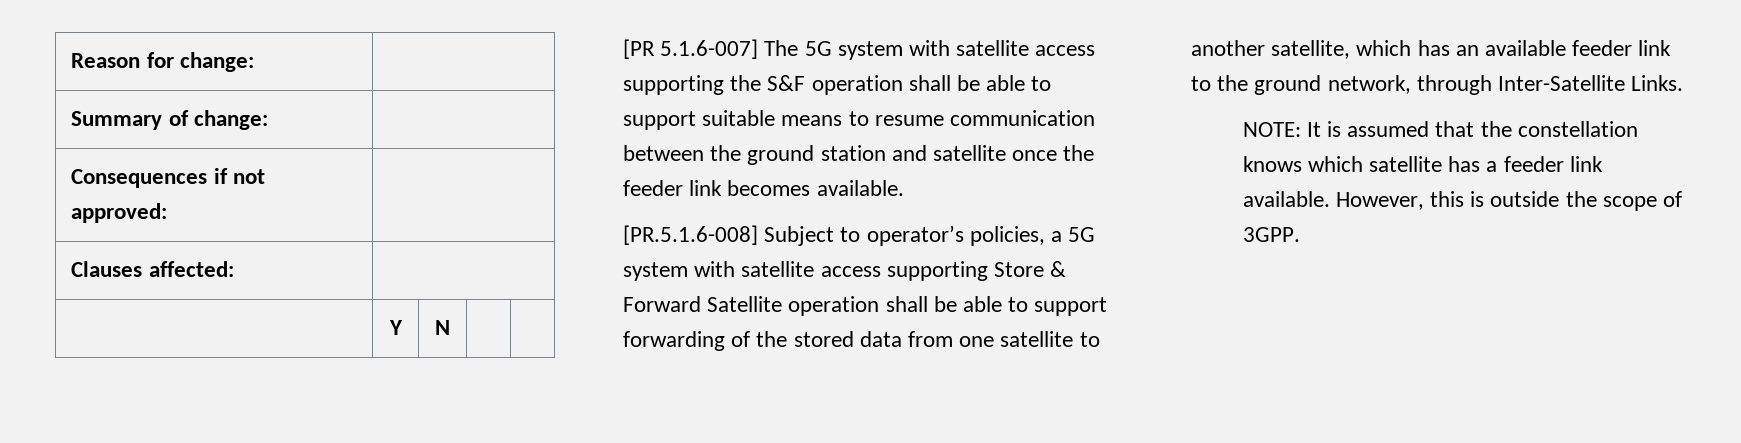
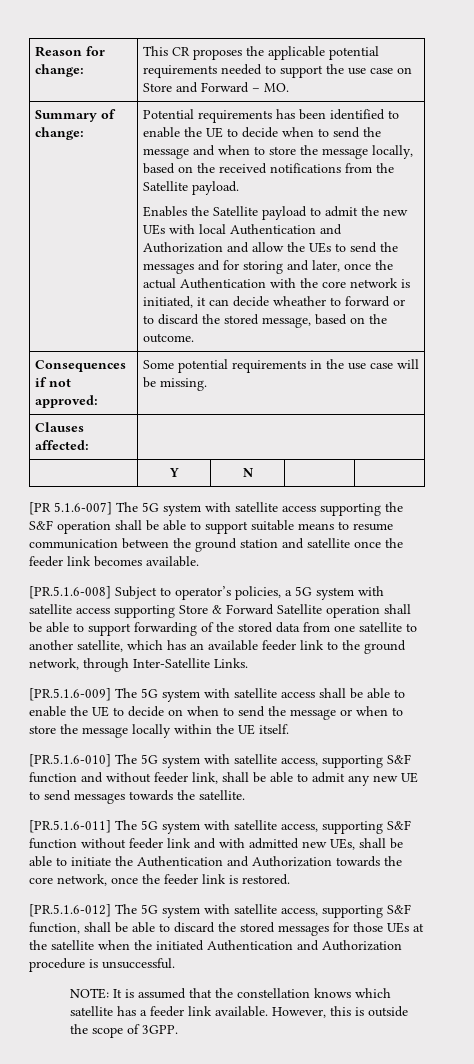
[71,110,268,130] [71,168,265,188] [71,203,168,223] // Summary of change: | // Consequences if not approved: | -> [142,46,379,60] [142,64,412,78] [142,82,289,93] [34,109,116,122] [34,127,84,140] [142,109,399,123] [142,127,381,138] [142,145,413,159] [142,163,394,174] [142,181,239,195] [142,206,408,220] [142,224,342,235] [142,242,398,253] [142,260,393,274] [142,278,410,289] [142,296,405,308] [142,314,387,328] [142,333,194,343] [34,360,126,372] [34,377,71,387] [34,395,98,408] [142,359,419,373] [142,377,207,391] This CR proposes the applicable potential requirements needed to support the use case on Store and Forward – MO. // Summary of change: | Potential requirements has been identified to enable the UE to decide when to send the message and when to store the message locally, based on the received notifications from the Satellite payload. // Enables the Satellite payload to admit the new UEs with local Authentication and Authorization and allow the UEs to send the messages and for storing and later, once the actual Authentication with the core network is initiated, it can decide wheather to forward or to discard the stored message, based on the outcome. // Consequences if not approved: | Some potential requirements in the use case will be missing.
(1684, 83) none -> [29,688,405,702] [29,706,403,720] [29,724,289,738] [29,754,411,768] [29,772,418,786] [29,790,245,804] [29,820,411,834] [29,838,403,850] [29,856,402,867] [29,874,290,886] [29,904,411,918] [29,922,424,936] [29,940,402,951] [29,958,175,972] // [PR.5.1.6-009] The 5G system with satellite access shall be able to enable the UE to decide on when to send the message or when to store the message locally within the UE itself. // [PR.5.1.6-010] The 5G system with satellite access, supporting S&F function and without feeder link, shall be able to admit any new UE to send messages towards the satellite. // [PR.5.1.6-011] The 5G system with satellite access, supporting S&F function without feeder link and with admitted new UEs, shall be able to initiate the Authentication and Authorization towards the core network, once the feeder link is restored. // [PR.5.1.6-012] The 5G system with satellite access, supporting S&F function, shall be able to discard the stored messages for those UEs at the satellite when the initiated Authentication and Authorization procedure is unsuccessful.

